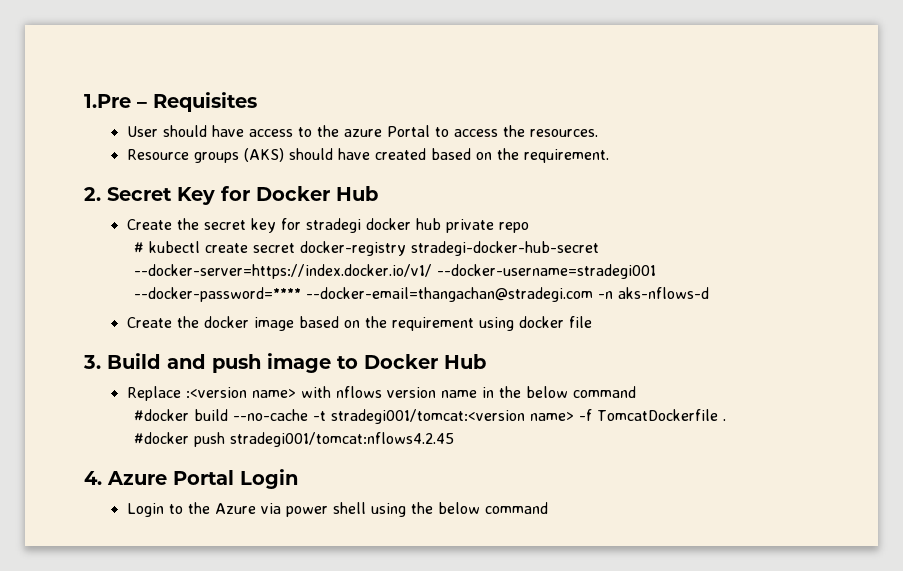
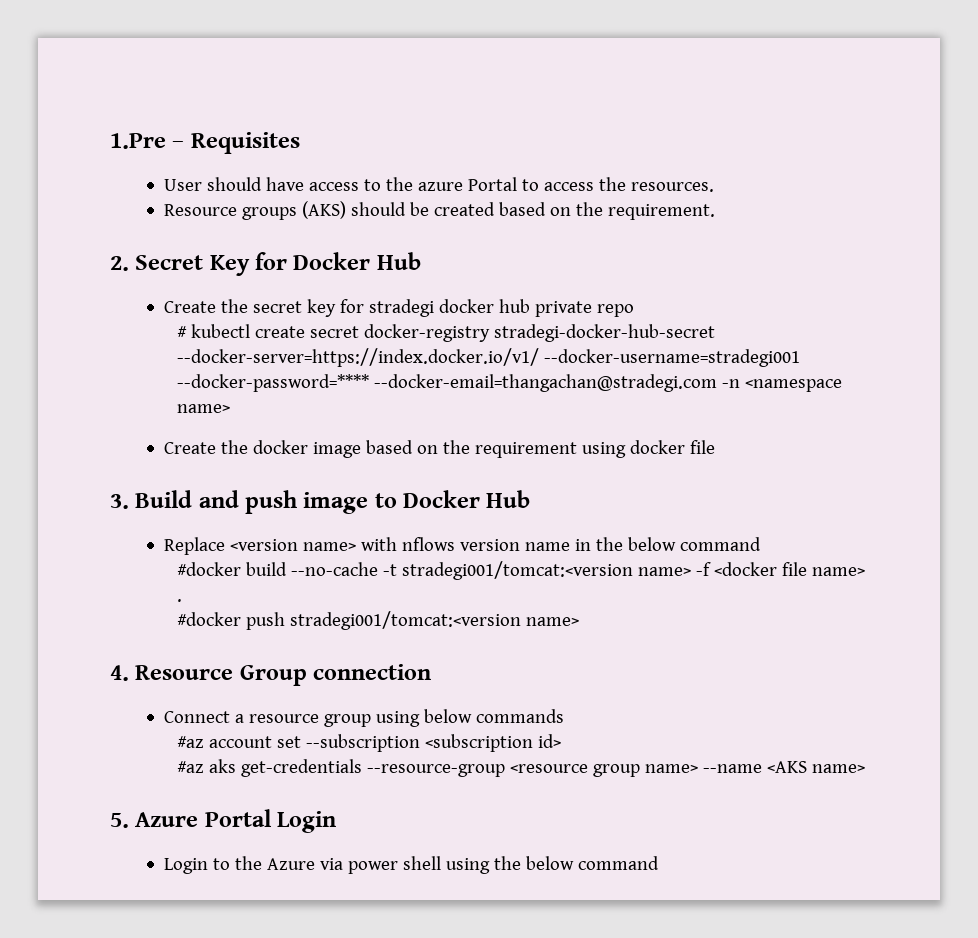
[337,148,370,160] have -> [409,202,429,216] be
[618,287,710,299] aks-nflows-d -> [744,379,842,392] [176,404,230,413] <namespace name>
[185,387,247,398] :<version -> [229,539,298,551] <version
[597,409,719,421] TomcatDockerfile -> [713,562,865,576] <docker file name>
[230,432,455,447] stradegi001/tomcat:nflows4.2.45 -> [289,611,579,630] stradegi001/tomcat:<version name>
(102, 478) none -> [135,664,432,686] [163,709,564,727] [176,734,561,752] [176,759,865,777] [110,813,129,828] Resource Group connection // Connect a resource group using below commands // #az account set --subscription <subscription id> // #az aks get-credentials --resource-group <resource group name> --name <AKS name> // 5.

